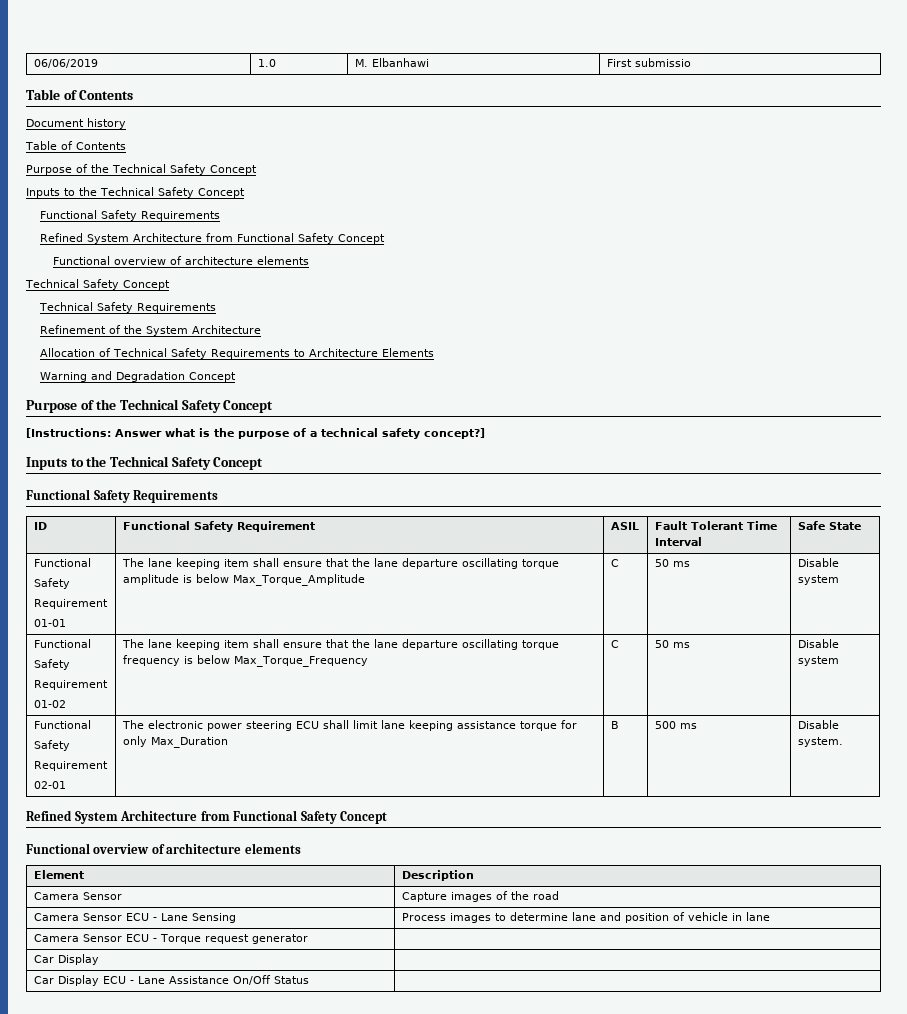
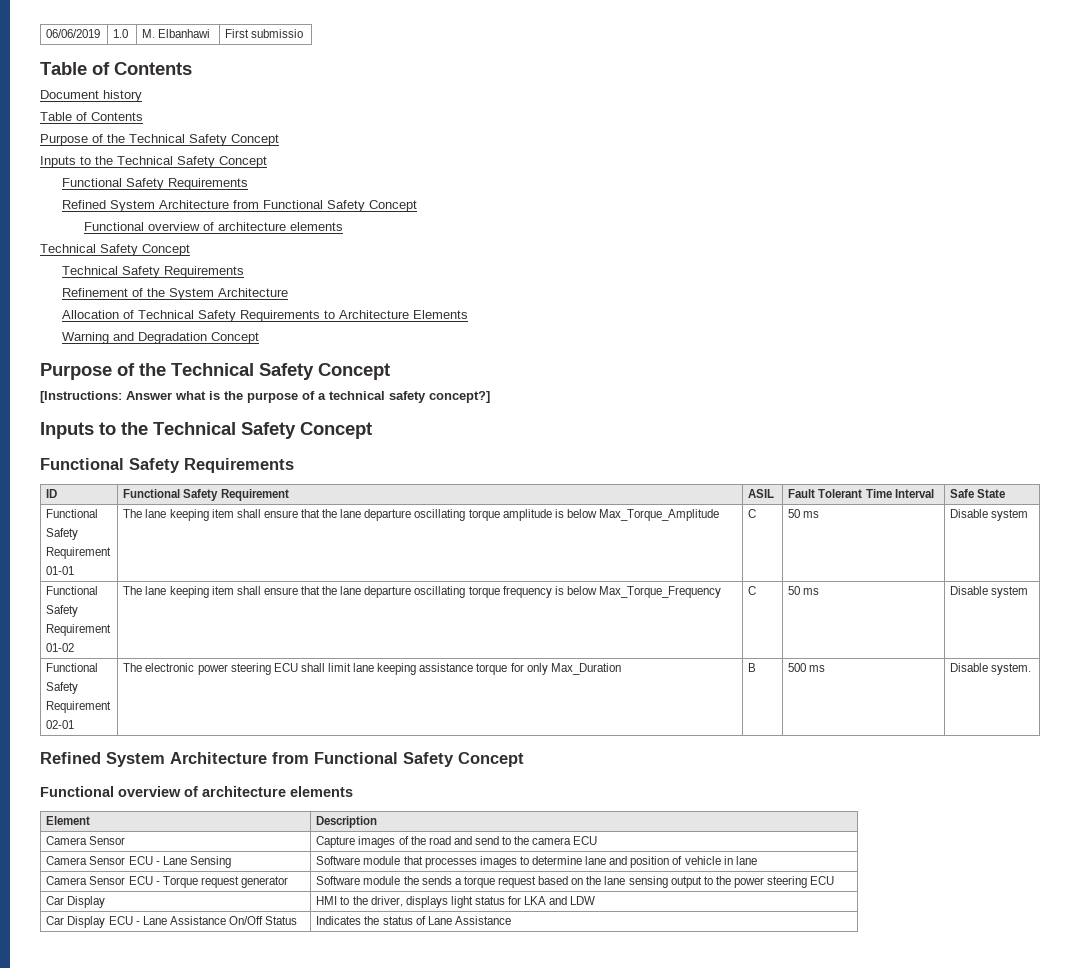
(559, 895) none -> [453,836,598,845] and send to the camera ECU
[401,913,446,921] Process -> [316,856,477,868] Software module that processes
[33,954,99,965] // Car Display | -> [316,876,835,888] [46,896,106,908] [316,896,596,908] Software module the sends a torque request based on the lane sensing output to the power steering ECU // Car Display | HMI to the driver, displays light status for LKA and LDW
(309, 980) none -> [316,916,511,925] Indicates the status of Lane Assistance

